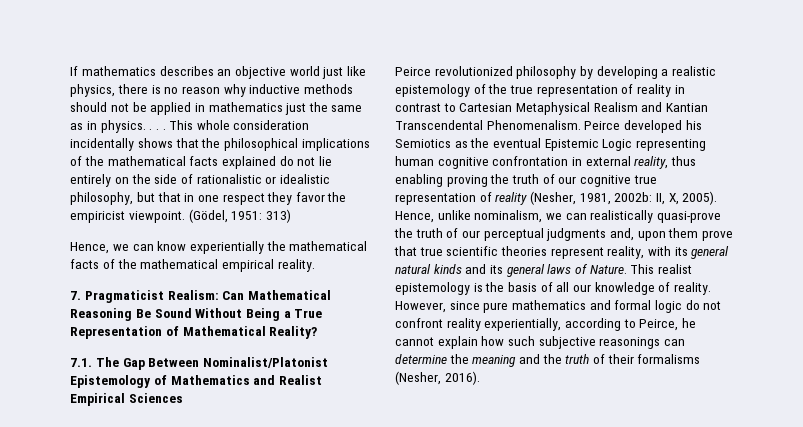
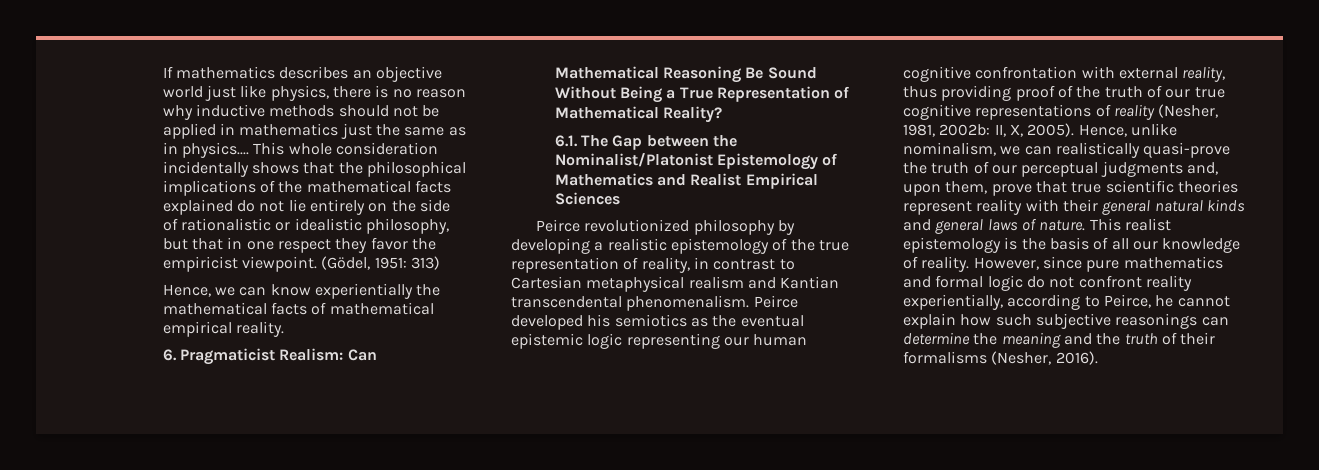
[100,120,166,133] physics. . . . -> [182,142,250,158] physics....
[117,259,137,269] the -> (327, 308) none
[70,291,82,300] 7. -> [162,349,177,361] 6.
[70,358,93,367] 7.1. -> [554,135,578,147] 6.1.
[148,358,200,367] Between -> [646,135,737,147] between the
[636,84,671,97] reality -> [641,257,690,273] reality,
[515,102,708,115] [395,120,581,130] Metaphysical Realism and Kantian Transcendental Phenomenalism. -> [586,276,840,292] [511,295,750,311] metaphysical realism and Kantian transcendental phenomenalism.
[395,139,451,148] Semiotics -> [614,314,687,327] semiotics
[544,139,706,151] Epistemic Logic representing -> [511,333,749,349] epistemic logic representing our
[571,157,582,166] in -> [1081,66,1115,79] with
[395,174,657,187] [395,193,476,205] enabling proving the truth of our cognitive true representation -> [941,85,1225,101] [903,104,1092,120] providing proof of the truth of our true cognitive representations
[668,228,699,238] them -> [945,181,988,194] them,
[607,246,688,259] reality, with its -> [976,199,1098,215] reality with their
[489,265,503,274] its -> (931, 225) none
[589,265,627,274] Nature. -> [1039,220,1086,231] nature.

